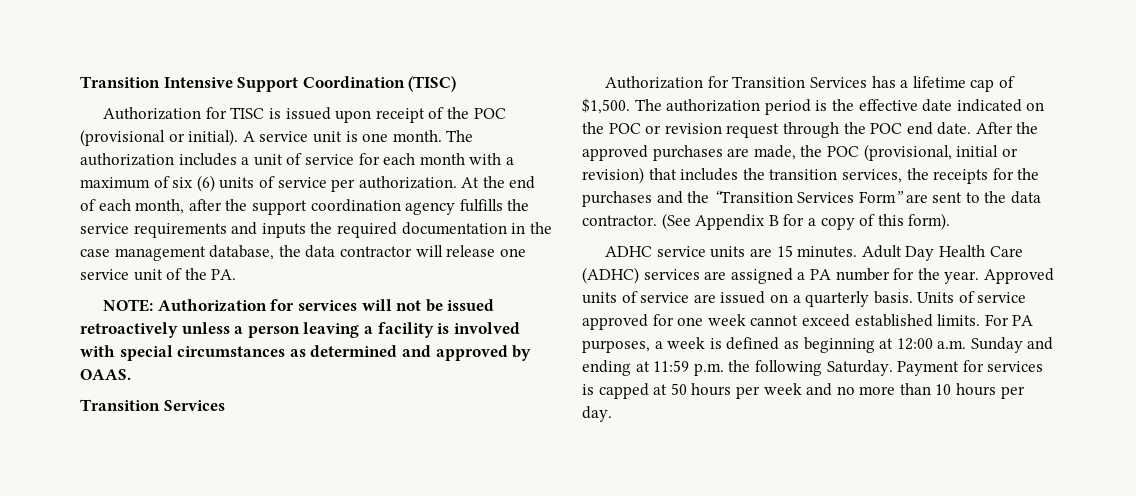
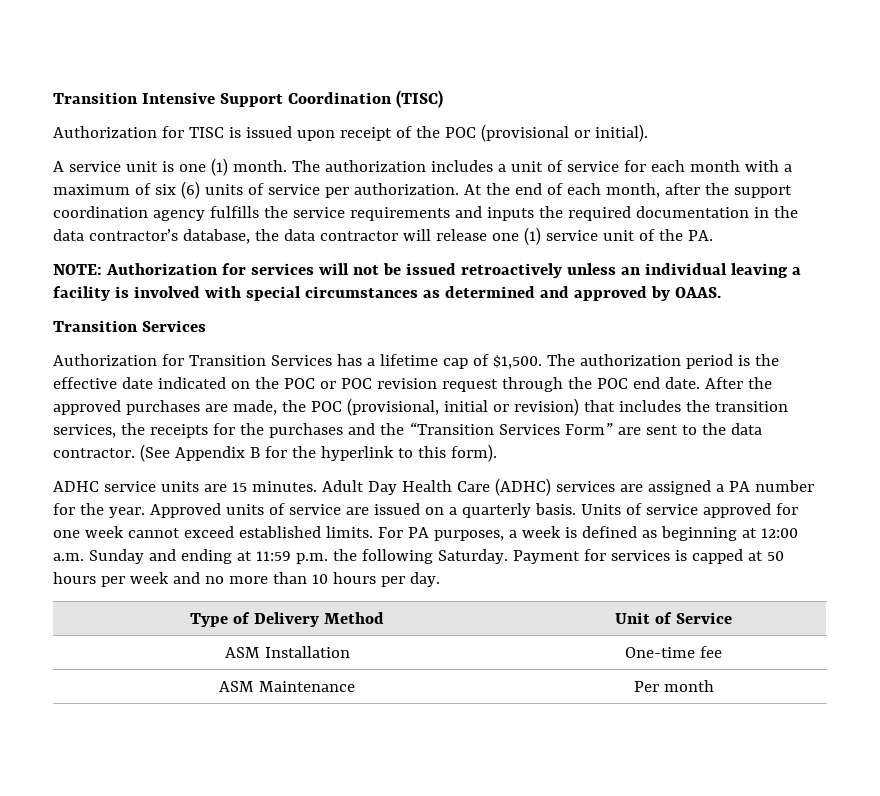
(239, 137) none -> (648, 133) //
(389, 137) none -> [210,158,228,176] (1)
[80,246,206,261] case management -> [53,229,178,241] data contractor’s
(526, 252) none -> [523,227,541,245] (1)
[234,326,300,338] a person -> [620,263,727,275] an individual
(662, 129) none -> [340,378,372,389] POC
[807,214,876,230] a copy of -> [291,446,413,461] the hyperlink to
(612, 414) none -> [190,612,384,627] [615,612,732,624] [224,646,350,658] [625,646,722,658] [219,681,355,692] [633,680,714,692] // Type of Delivery Method | Unit of Service // ASM Installation | One-time fee // ASM Maintenance | Per month

